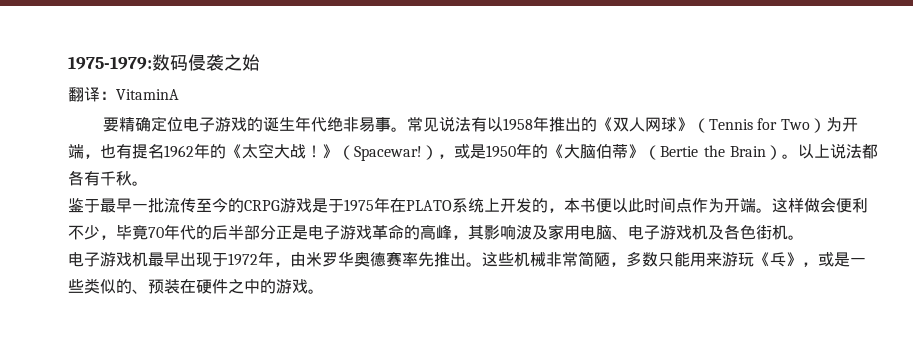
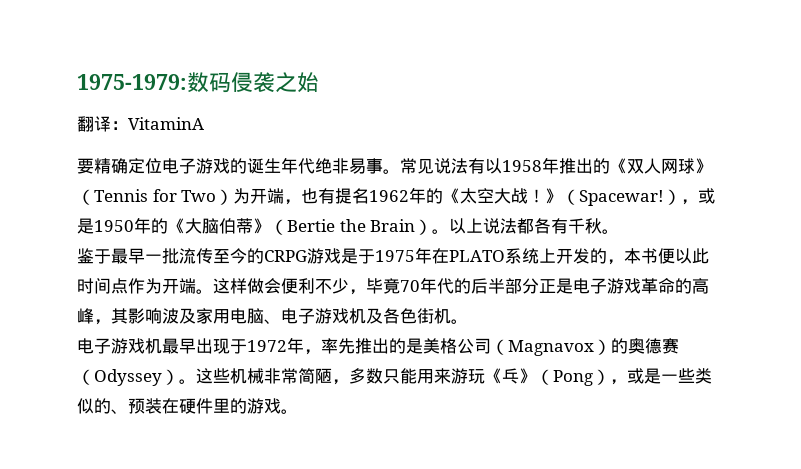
[290,251,466,267] 由米罗华奥德赛率先推出 -> [321,338,679,356] [77,369,179,386] 率先推出的是美格公司（Magnavox）的奥德赛（Odyssey）
(802, 259) none -> [536,369,610,386] （Pong）
[228,279,260,294] 之中 -> [213,398,230,413] 里

